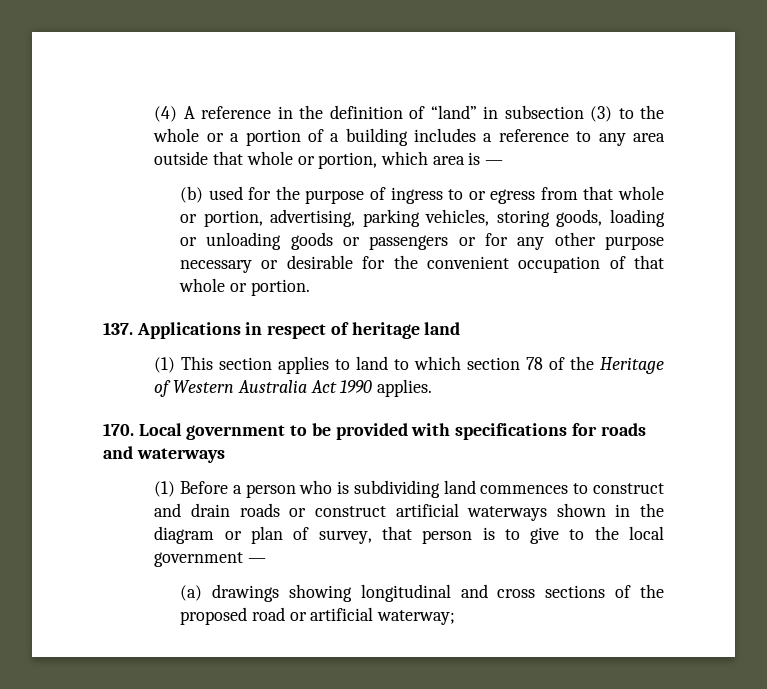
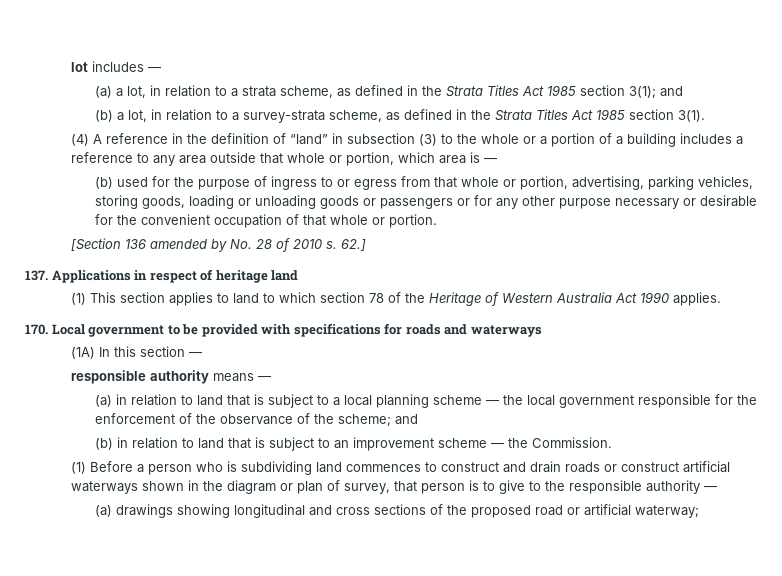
(154, 114) none -> [71,61,162,72] [94,85,683,99] [94,109,705,123] lot includes — // (a) a lot, in relation to a strata scheme, as defined in the Strata Titles Act 1985 section 3(1); and // (b) a lot, in relation to a survey-strata scheme, as defined in the Strata Titles Act 1985 section 3(1). //
(310, 287) none -> [71,238,367,252] // [Section 136 amended by No. 28 of 2010 s. 62.]
(225, 455) none -> [71,346,203,359] [71,370,272,384] [94,394,757,408] [94,413,418,427] [94,437,612,451] // (1A) In this section — // responsible authority means — // (a) in relation to land that is subject to a local planning scheme — the local government responsible for the enforcement of the observance of the scheme; and // (b) in relation to land that is subject to an improvement scheme — the Commission.
[628,526,664,540] [154,552,244,567] local government -> [569,480,701,494] responsible authority

